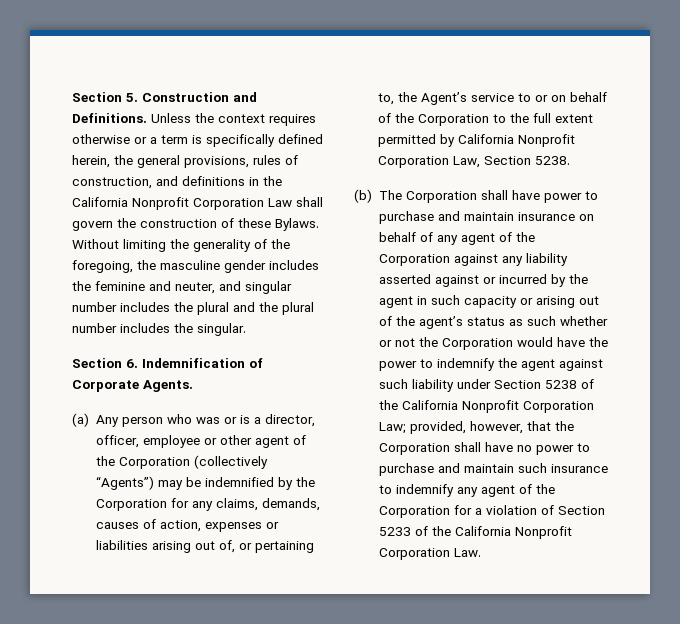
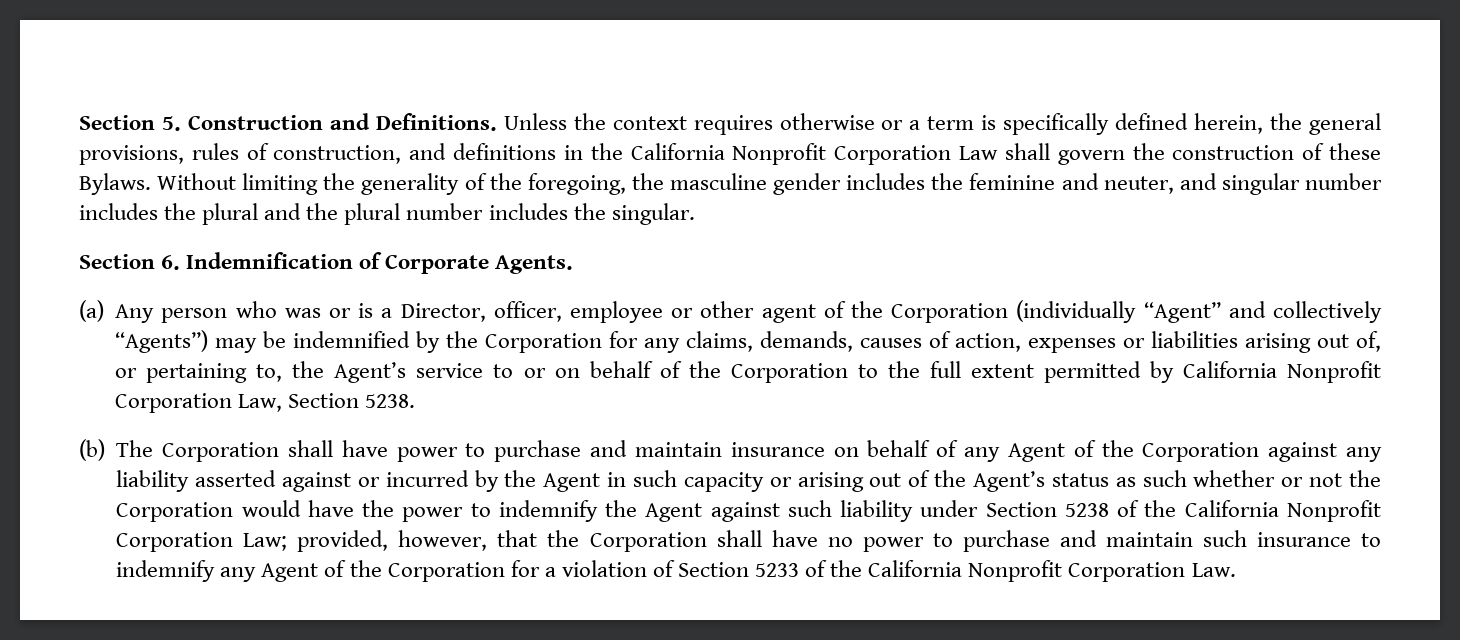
[264,414,315,427] director, -> [400,303,486,322] Director,
[193,455,268,469] (collectively -> [1016,300,1383,323] (individually “Agent” and collectively
[460,233,495,245] agent -> [1007,443,1065,462] Agent
[378,296,413,308] agent -> [543,473,601,492] Agent
[418,316,463,329] agent’s -> [972,471,1045,492] Agent’s
[520,359,555,371] agent -> [645,503,703,522] Agent
[480,485,515,497] agent -> [261,563,319,582] Agent

